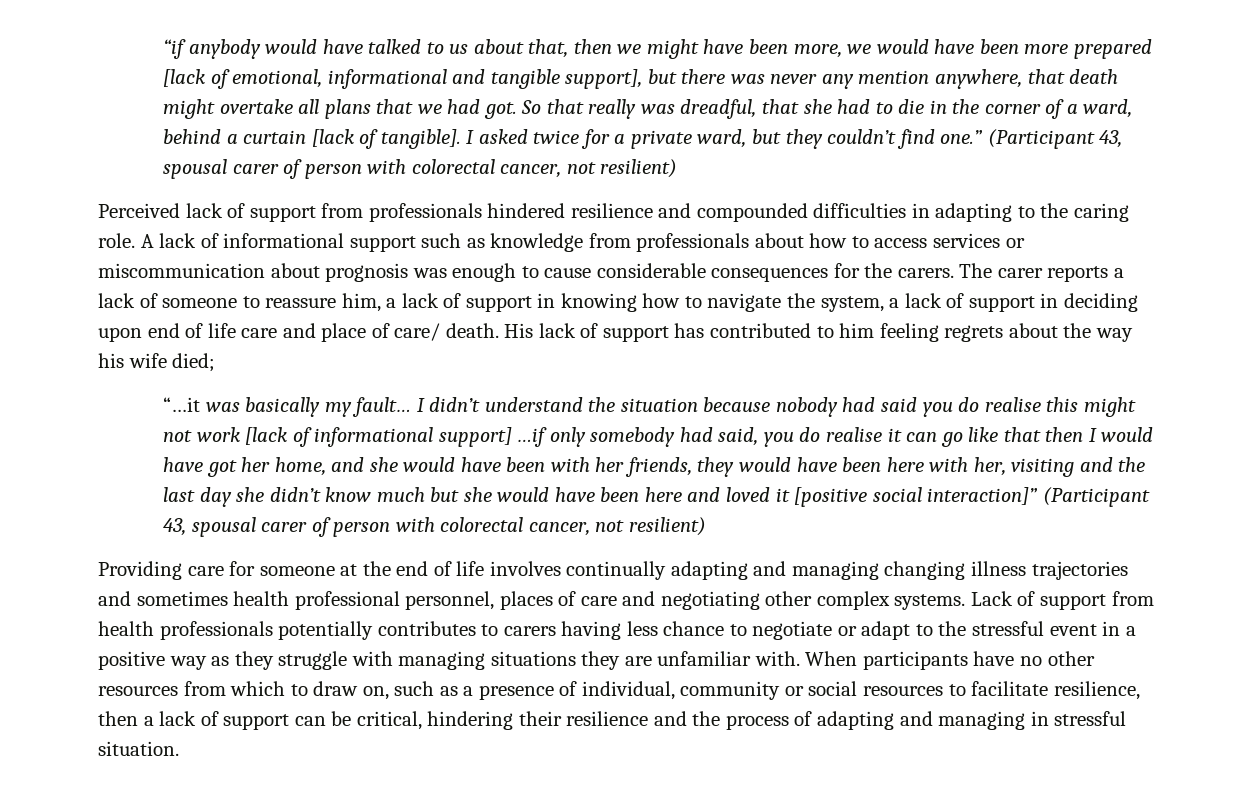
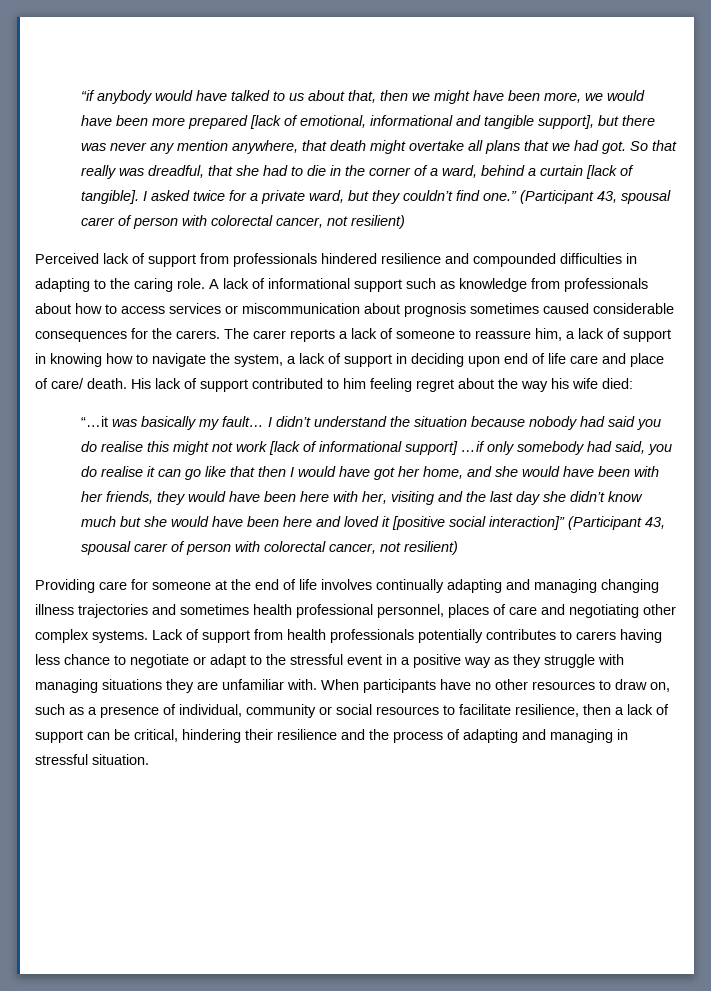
[412,263,592,282] was enough to cause -> [470,303,589,314] sometimes caused
[674,323,705,338] has -> (248, 385) none
[944,325,1004,342] regrets -> [416,379,454,392] regret
[172,353,216,372] died; -> [602,378,633,389] died:
[183,681,286,696] from which -> (595, 685) none

